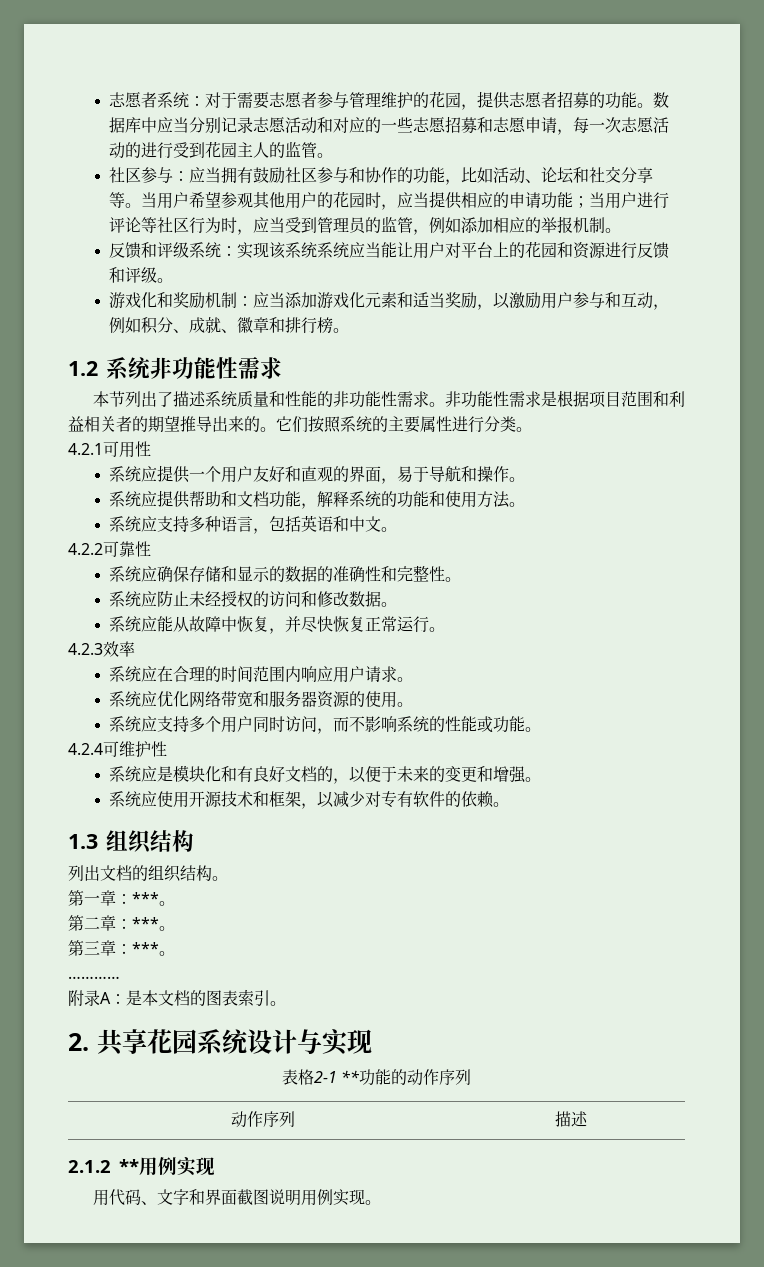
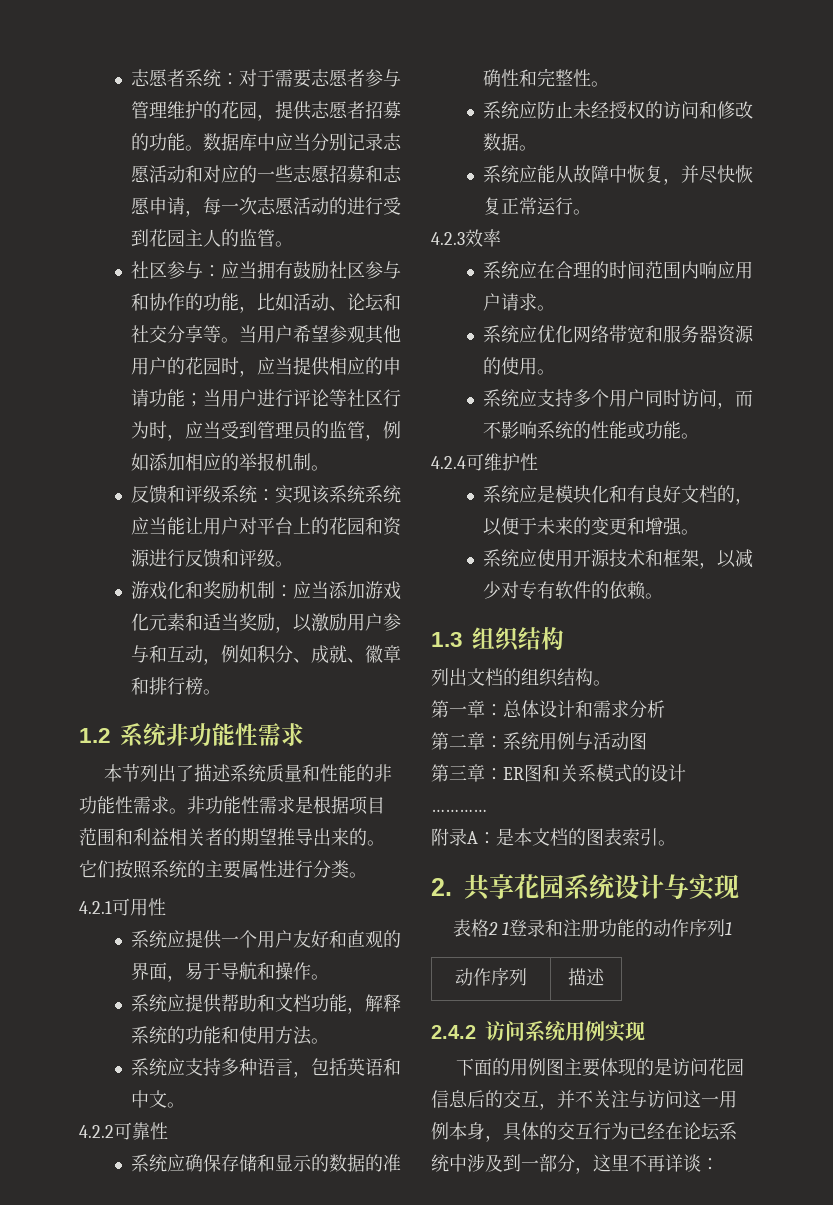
[132,892,175,906] [68,915,175,931] [68,940,175,956] ***。 // 第二章：***。 // 第三章：***。 -> [503,700,665,718] [431,732,647,750] [431,764,686,783] 总体设计和需求分析 // 第二章：系统用例与活动图 // 第三章：ER图和关系模式的设计
[313,1070,361,1083] 2-1 ** -> [488,919,599,937] 2 1登录和注册
(472, 1077) none -> [724,922,732,935] 1
[68,1159,139,1173] 2.1.2 ** -> [431,1020,566,1042] 2.4.2访问系统
[92,1189,381,1206] 用代码、文字和界面截图说明用例实现。 -> [456,1058,745,1077] [431,1090,737,1110] [431,1122,737,1142] [431,1154,719,1174] 下面的用例图主要体现的是访问花园信息后的交互，并不关注与访问这一用例本身，具体的交互行为已经在论坛系统中涉及到一部分，这里不再详谈：

